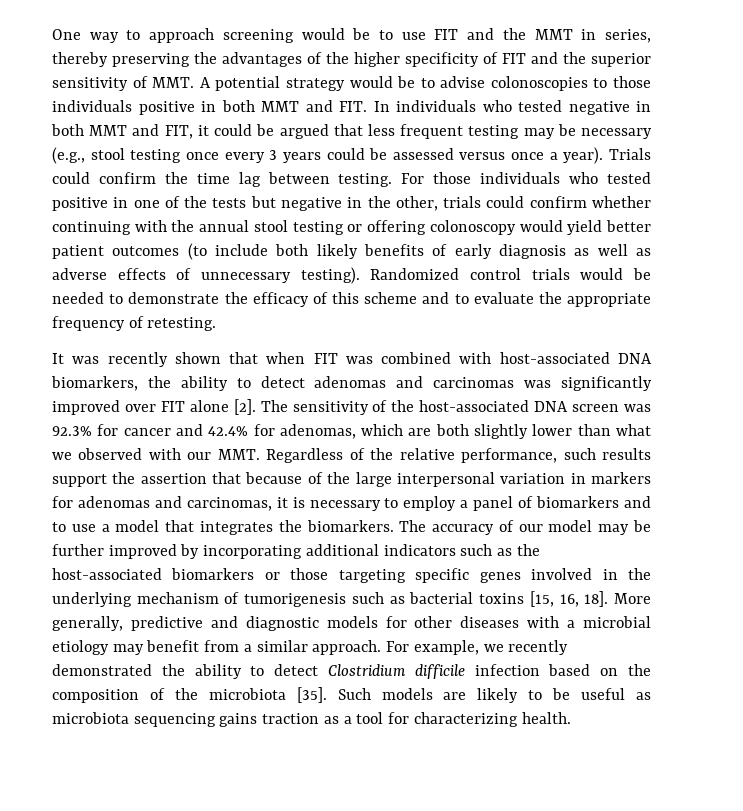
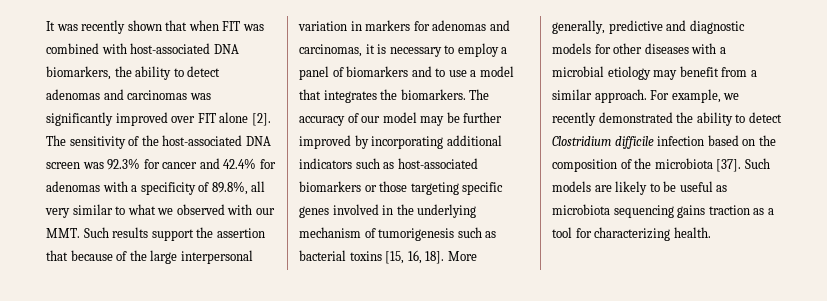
[52,28,651,43] [52,52,651,67] [52,76,651,91] [52,100,651,115] [51,124,653,139] [52,147,652,164] [52,172,651,187] [52,196,651,211] [52,220,652,235] [52,243,652,260] [52,267,651,284] [52,292,652,307] [52,316,217,331] One way to approach screening would be to use FIT and the MMT in series, thereby preserving the advantages of the higher specificity of FIT and the superior sensitivity of MMT. A potential strategy would be to advise colonoscopies to those individuals positive in both MMT and FIT. In individuals who tested negative in both MMT and FIT, it could be argued that less frequent testing may be necessary (e.g., stool testing once every 3 years could be assessed versus once a year). Trials could confirm the time lag between testing. For those individuals who tested positive in one of the tests but negative in the other, trials could confirm whether continuing with the annual stool testing or offering colonoscopy would yield better patient outcomes (to include both likely benefits of early diagnosis as well as adverse effects of unnecessary testing). Randomized control trials would be needed to demonstrate the efficacy of this scheme and to evaluate the appropriate frequency of retesting. // -> (46, 26) none
[279,424,611,439] adenomas, which are both slightly lower than -> [46,181,266,195] [45,204,126,218] adenomas with a specificity of 89.8%, all very similar to
[266,448,596,463] Regardless of the relative performance, such -> [83,227,109,238] Such
[516,544,540,556] the -> (395, 165) none
[296,687,327,703] [35]. -> [716,159,742,172] [37].

